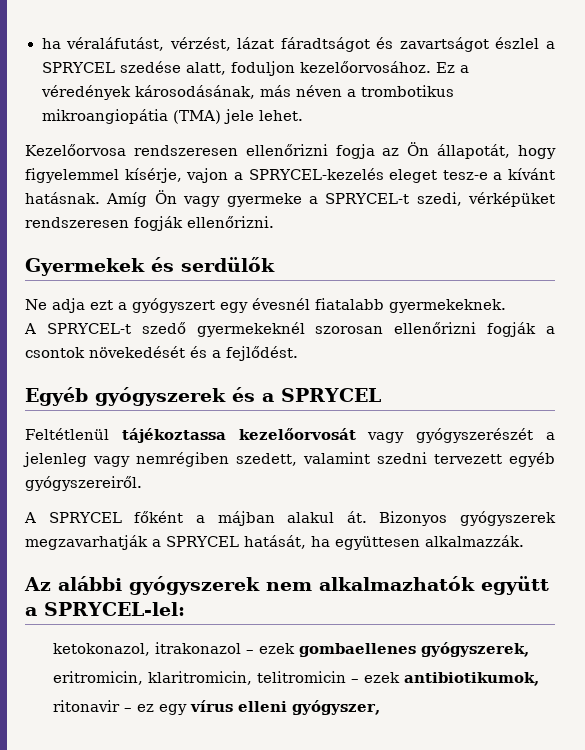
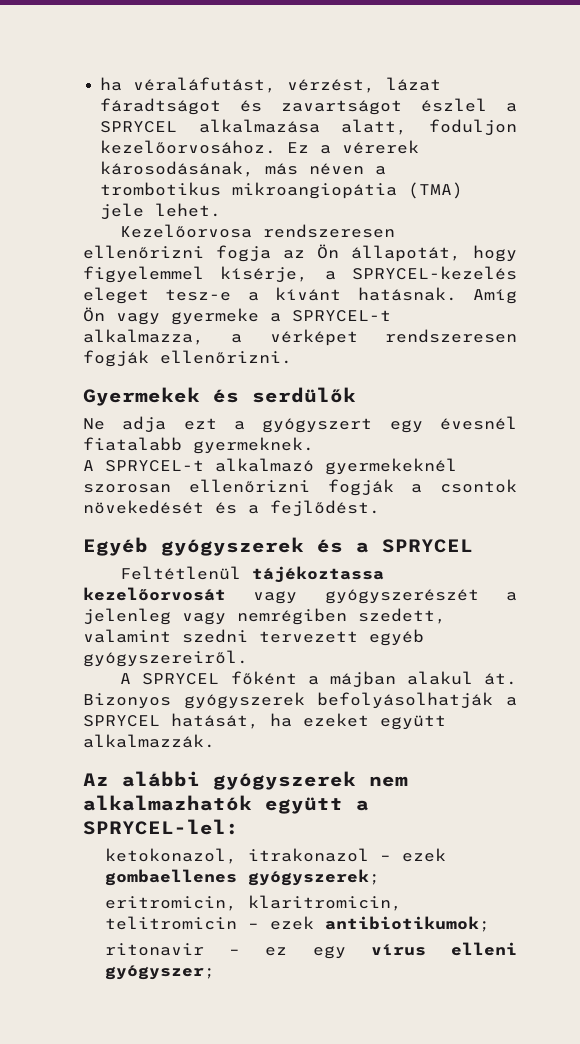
[119,61,181,73] szedése -> [198,119,320,133] alkalmazása
[40,85,131,100] véredények -> [342,140,420,154] vérerek
[186,168,229,183] vajon -> (309, 274) none
[416,192,555,207] szedi, vérképüket -> [83,329,358,346] alkalmazza, a vérképet
[389,299,506,313] gyermekeknek. -> [193,437,314,454] gyermeknek.
[141,322,186,334] szedő -> [215,458,314,472] alkalmazó
[25,535,148,550] megzavarhatják -> [317,692,494,709] befolyásolhatják
[335,536,420,550] együttesen -> [303,713,446,730] ezeket együtt
[421,642,530,657] gyógyszerek, -> [248,869,381,886] gyógyszerek;
[404,672,540,686] antibiotikumok, -> [325,916,491,932] antibiotikumok;
[292,700,381,715] gyógyszer, -> [105,965,216,980] gyógyszer;

